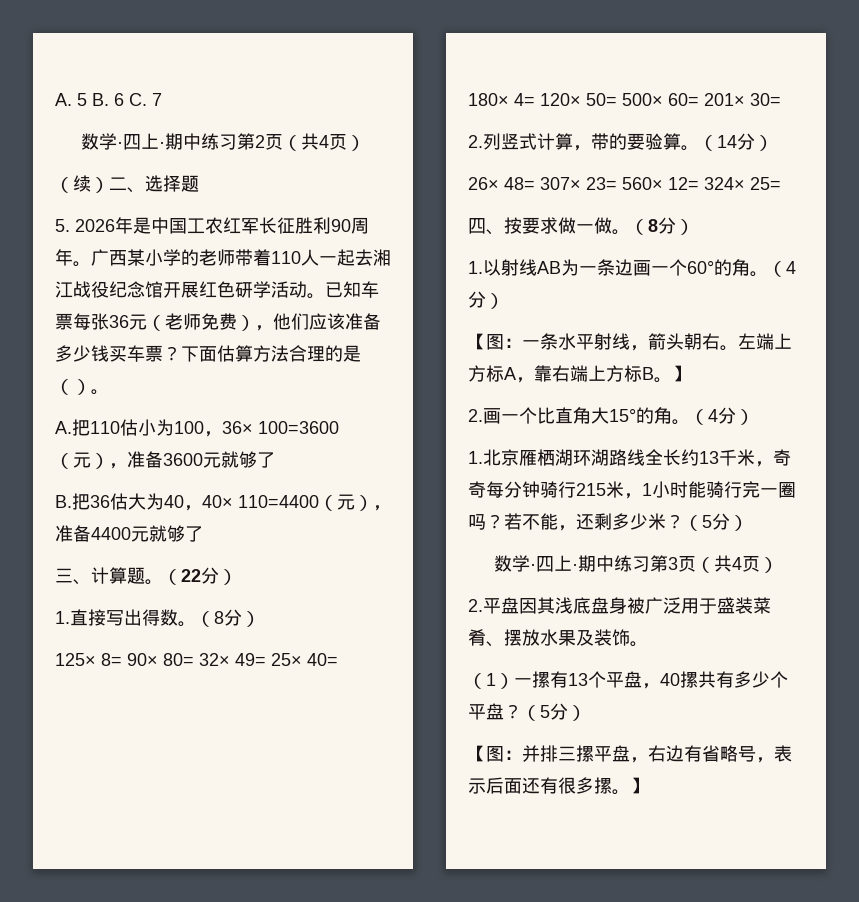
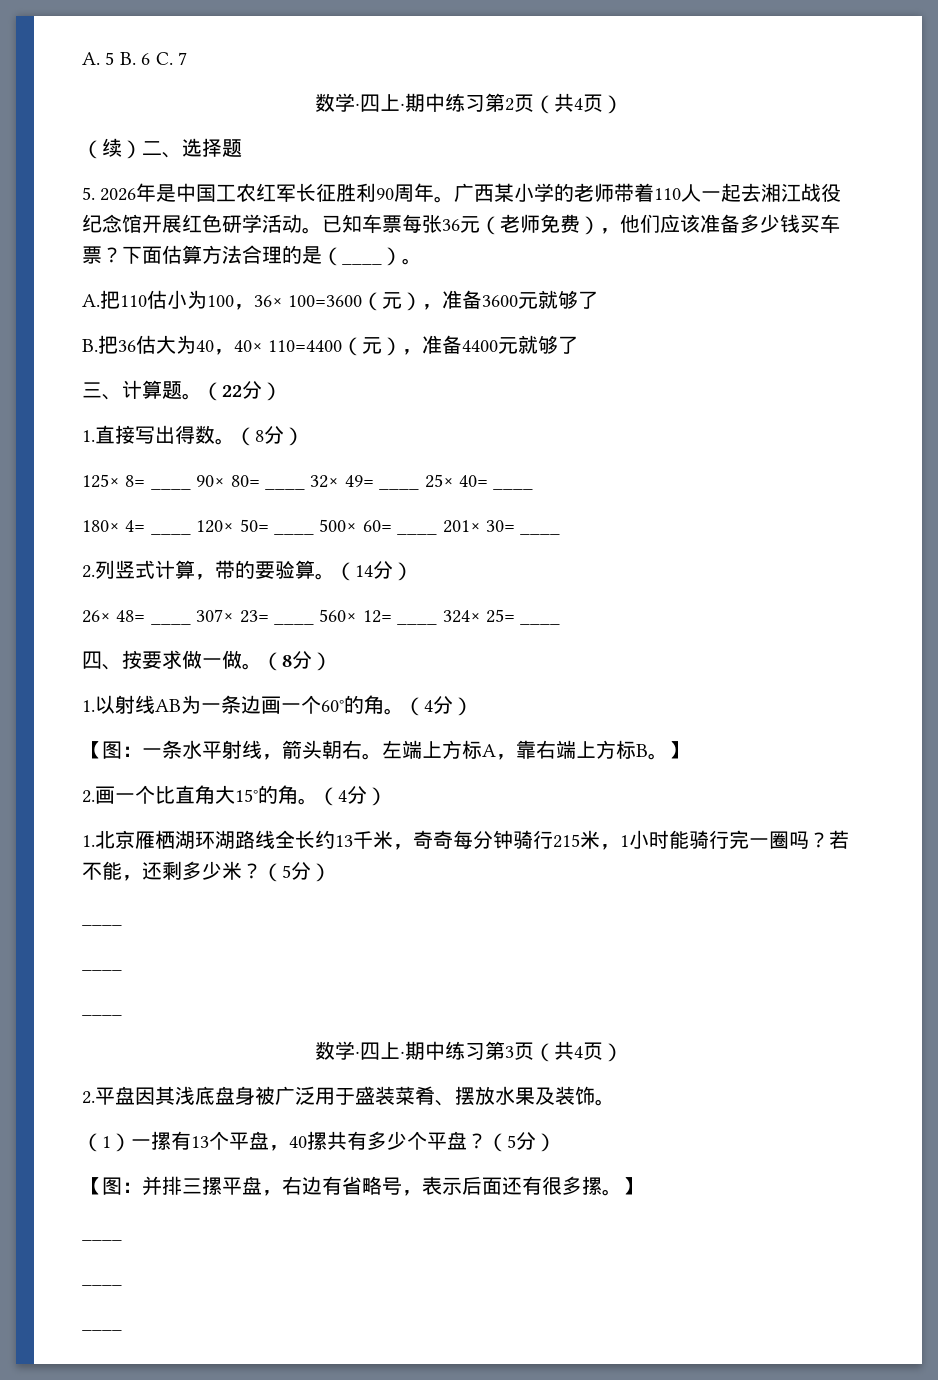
(73, 387) none -> [342,262,382,265] ____
(122, 659) none -> [150,487,191,490] ____
(194, 659) none -> [265,487,305,490] ____
(266, 659) none -> [379,487,420,490] ____
(338, 659) none -> [493,487,534,490] ____
(535, 99) none -> [150,532,191,535] ____
(617, 99) none -> [274,532,314,535] ____
(699, 99) none -> [397,532,438,535] ____
(781, 99) none -> [520,532,561,535] ____
(535, 183) none -> [150,622,191,625] ____
(617, 183) none -> [274,622,314,625] ____
(699, 183) none -> [397,622,438,625] ____
(781, 183) none -> [520,622,561,625] ____
(748, 523) none -> [82,923,122,926] [82,968,122,971] [82,1013,122,1016] // ____ // ____ // ____
(648, 785) none -> [82,1238,122,1241] [82,1283,122,1286] [82,1328,122,1331] // ____ // ____ // ____

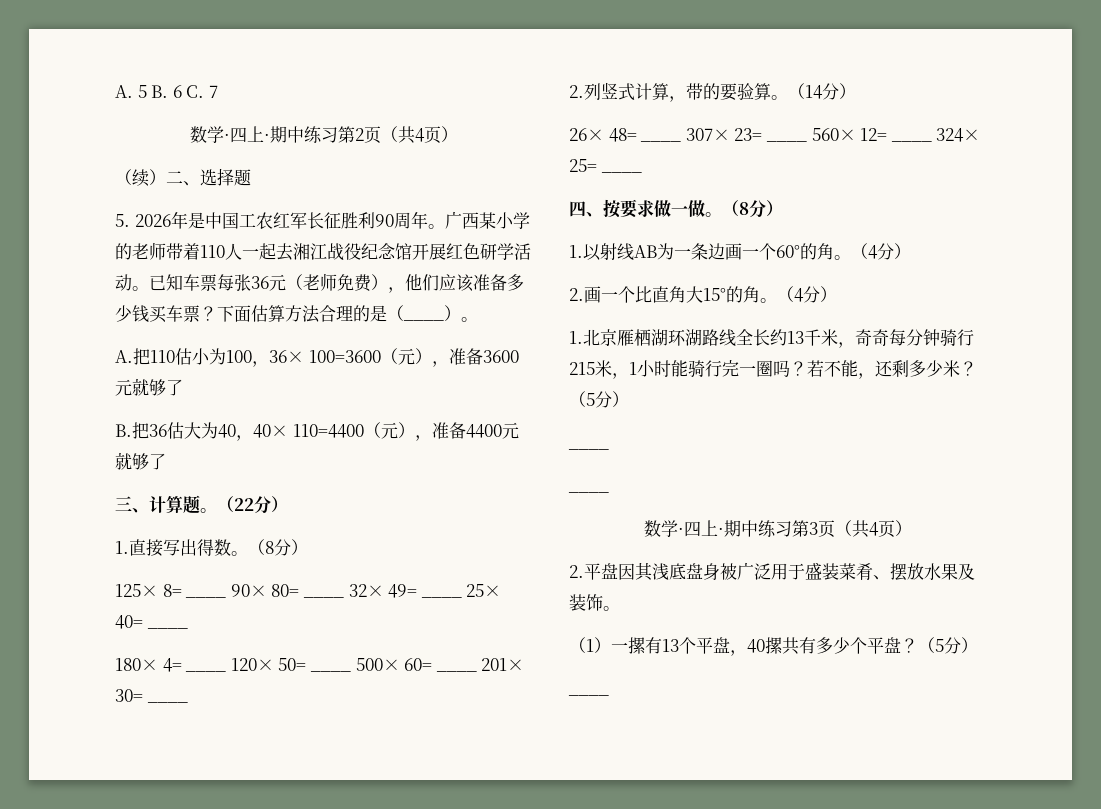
[82,740,688,760] // 【图：一条水平射线，箭头朝右。左端上方标A，靠右端上方标B。】 -> (911, 251) none
[82,1013,122,1016] // ____ -> (609, 492) none
[82,1176,642,1196] [82,1238,122,1241] [82,1283,122,1286] [82,1328,122,1331] // 【图：并排三摞平盘，右边有省略号，表示后面还有很多摞。】 // ____ // ____ // ____ -> [568,695,609,696] // ____

